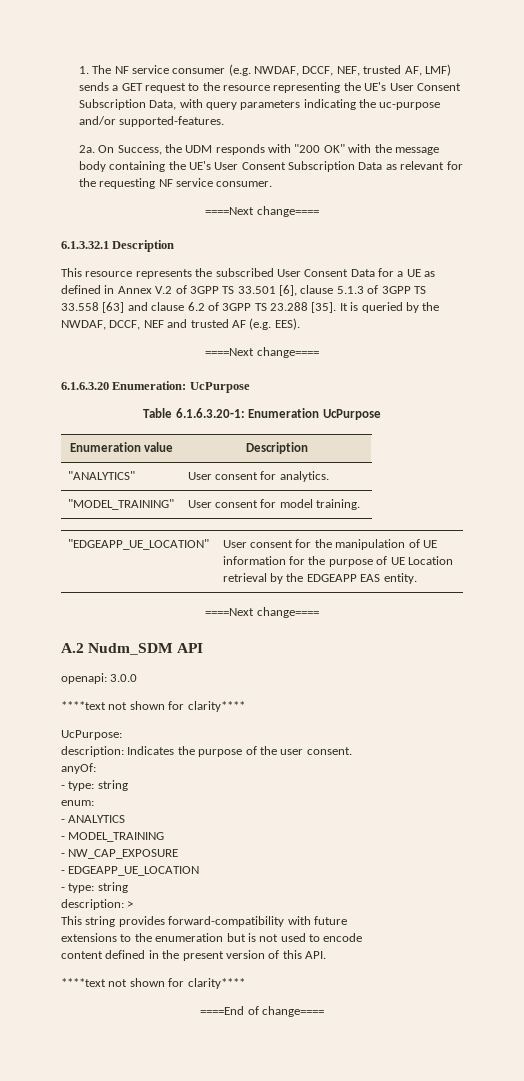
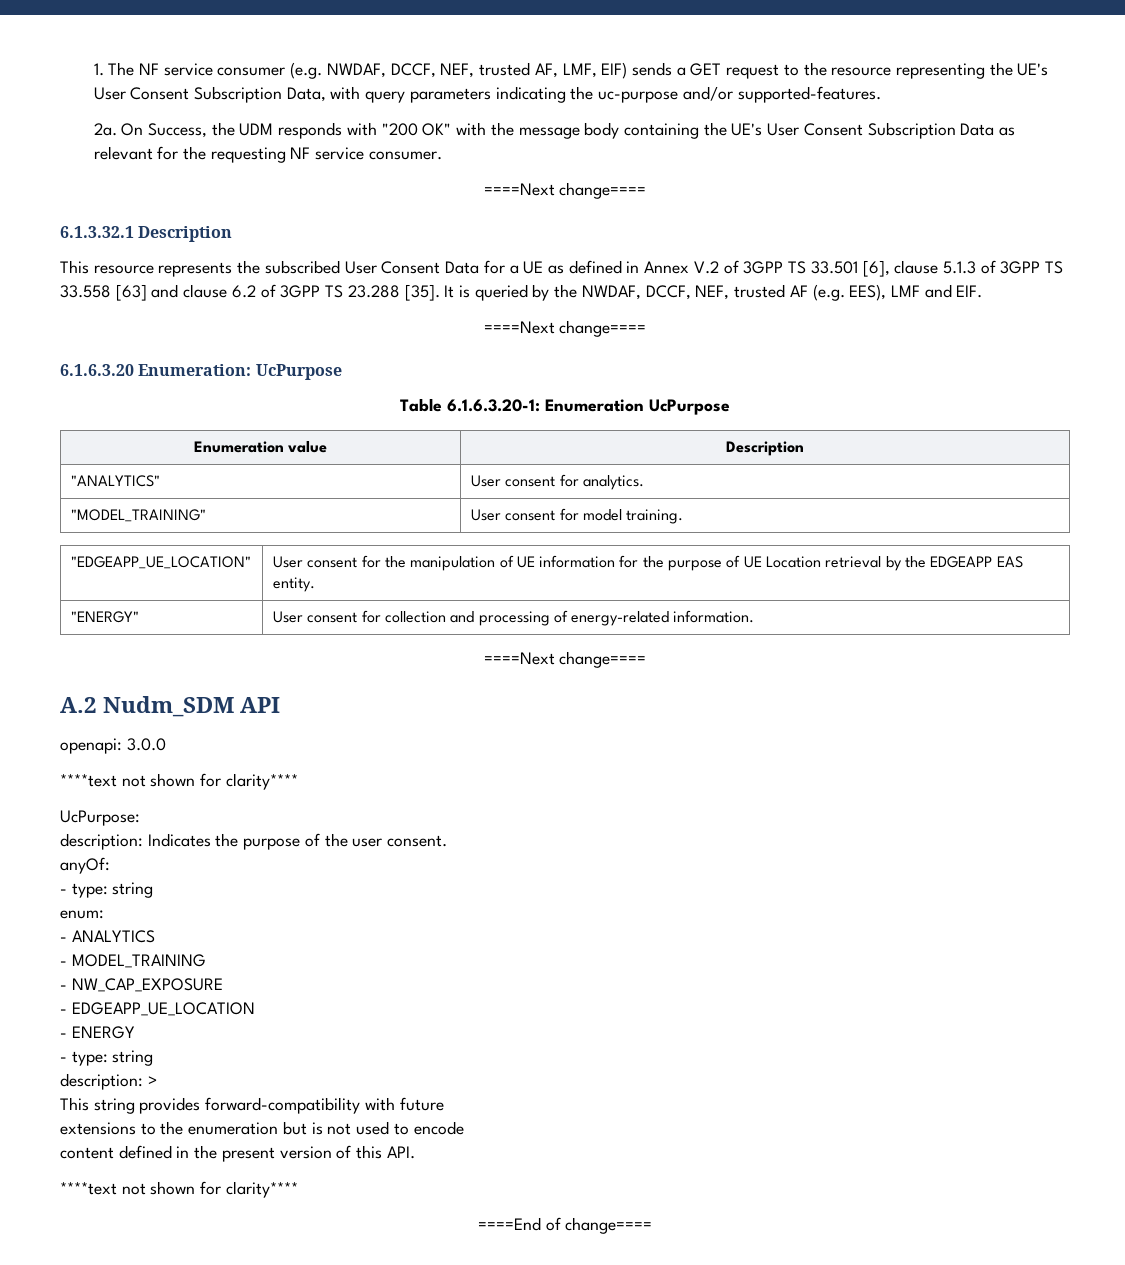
[424,64,451,76] LMF) -> [562,62,628,79] LMF, EIF)
[143,319,188,328] NEF and -> [695,285,730,300] NEF,
[274,318,300,330] EES). -> [849,284,983,301] EES), LMF and EIF.
(417, 578) none -> [70,611,139,623] [272,610,755,626] // "ENERGY" | User consent for collection and processing of energy-related information.
(200, 871) none -> [60,1026,135,1039] // - ENERGY

